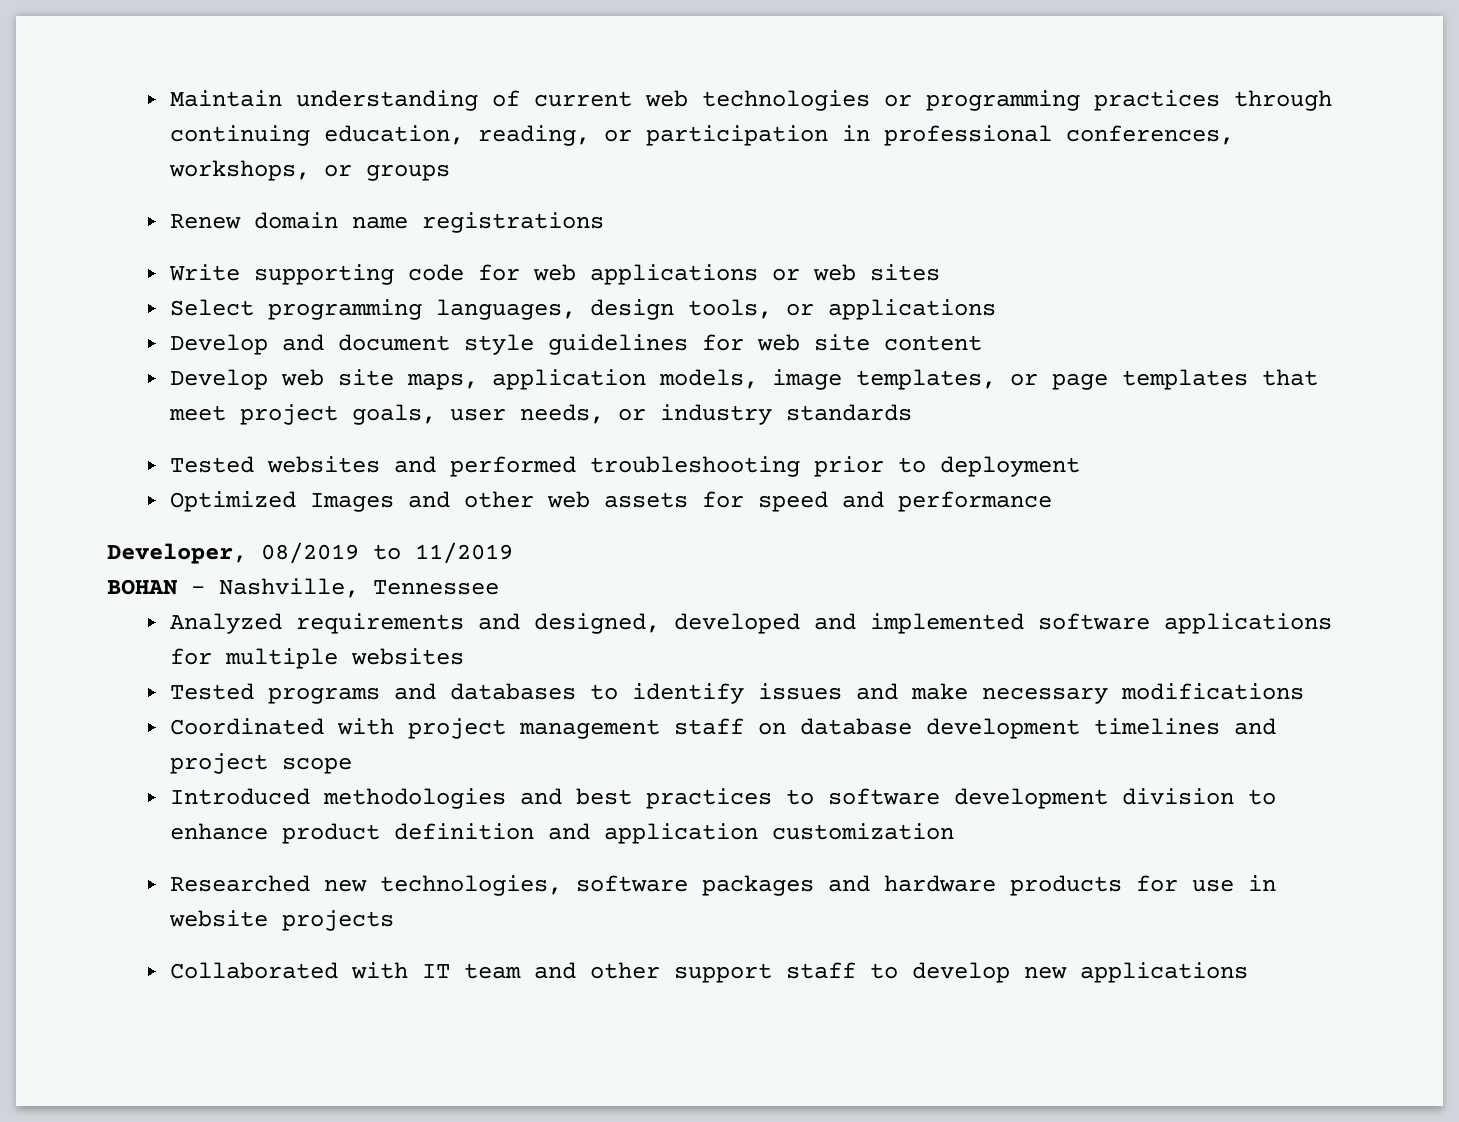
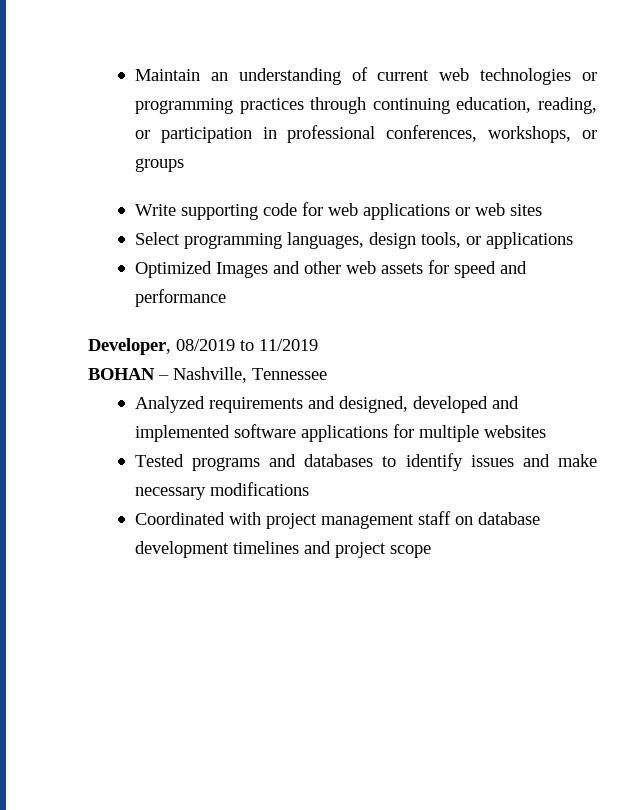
(282, 98) none -> [210,72,228,81] an
[169,212,604,233] // Renew domain name registrations -> (184, 165) none
[169,334,982,355] [169,369,1318,390] [168,404,912,425] [169,456,1080,477] // Develop and document style guidelines for web site content // Develop web site maps, application models, image templates, or page templates that meet project goals, user needs, or industry standards // Tested websites and performed troubleshooting prior to deployment -> (573, 240) none
[169,788,1276,809] [169,823,954,844] [169,875,1276,896] [168,910,394,931] [169,962,1248,983] // Introduced methodologies and best practices to software development division to enhance product definition and application customization // Researched new technologies, software packages and hardware products for use in website projects // Collaborated with IT team and other support staff to develop new applications -> (431, 551) none

